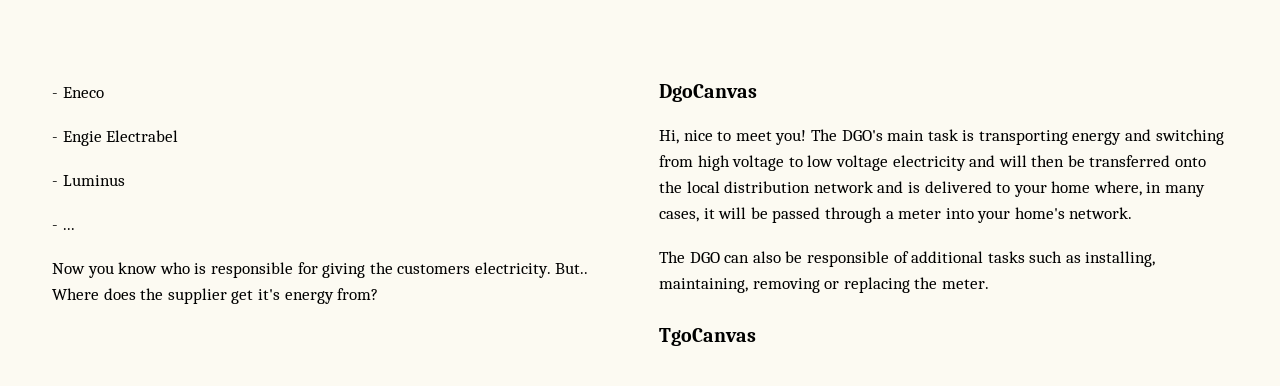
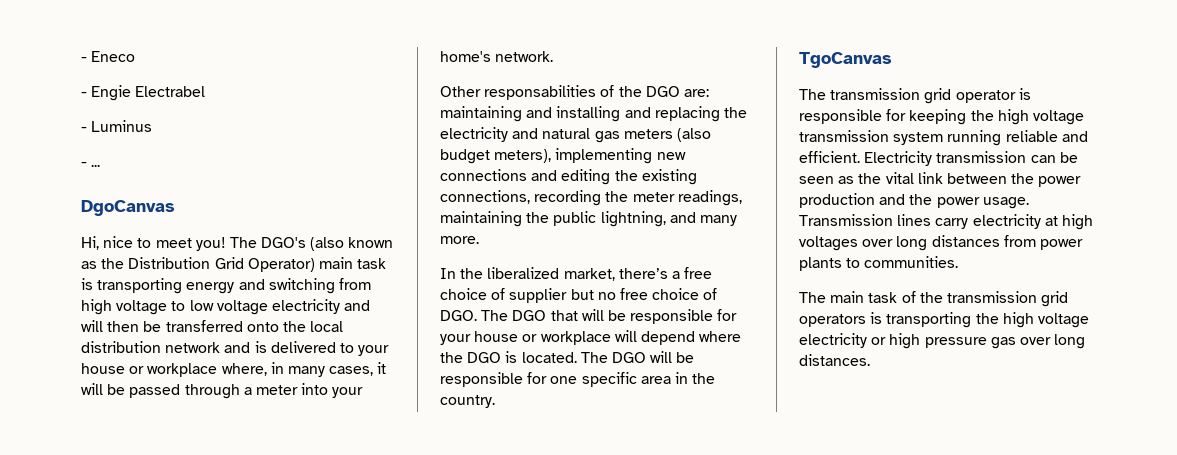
[52,262,589,278] [52,288,379,304] // Now you know who is responsible for giving the customers electricity. But.. Where does the supplier get it's energy from? -> (101, 165) none
(883, 135) none -> [310,237,394,251] [81,257,315,272] (also known as the Distribution Grid Operator)
[1051,181,1091,193] home -> [81,363,218,377] house or workplace
[659,251,1156,267] [659,277,989,293] [659,328,756,346] The DGO can also be responsible of additional tasks such as installing, maintaining, removing or replacing the meter. // TgoCanvas -> [440,85,709,100] [440,106,747,122] [440,127,711,143] [440,148,686,164] [440,169,697,185] [440,190,742,206] [440,211,737,227] [440,236,479,244] [440,267,713,281] [440,288,718,303] [440,309,738,324] [440,330,742,345] [440,351,695,363] [440,372,716,387] [440,395,495,408] [799,52,892,68] [799,88,1031,104] [799,109,1084,125] [799,130,1088,146] [799,151,1078,166] [799,172,1082,187] [799,193,1029,209] [799,214,1093,230] [799,235,1083,251] [799,256,959,271] [799,291,1069,307] [799,312,1089,328] [799,333,1086,349] [799,354,870,366] Other responsabilities of the DGO are: maintaining and installing and replacing the electricity and natural gas meters (also budget meters), implementing new connections and editing the existing connections, recording the meter readings, maintaining the public lightning, and many more. // In the liberalized market, there’s a free choice of supplier but no free choice of DGO. The DGO that will be responsible for your house or workplace will depend where the DGO is located. The DGO will be responsible for one specific area in the country. // TgoCanvas // The transmission grid operator is responsible for keeping the high voltage transmission system running reliable and efficient. Electricity transmission can be seen as the vital link between the power production and the power usage. Transmission lines carry electricity at high voltages over long distances from power plants to communities. // The main task of the transmission grid operators is transporting the high voltage electricity or high pressure gas over long distances.

